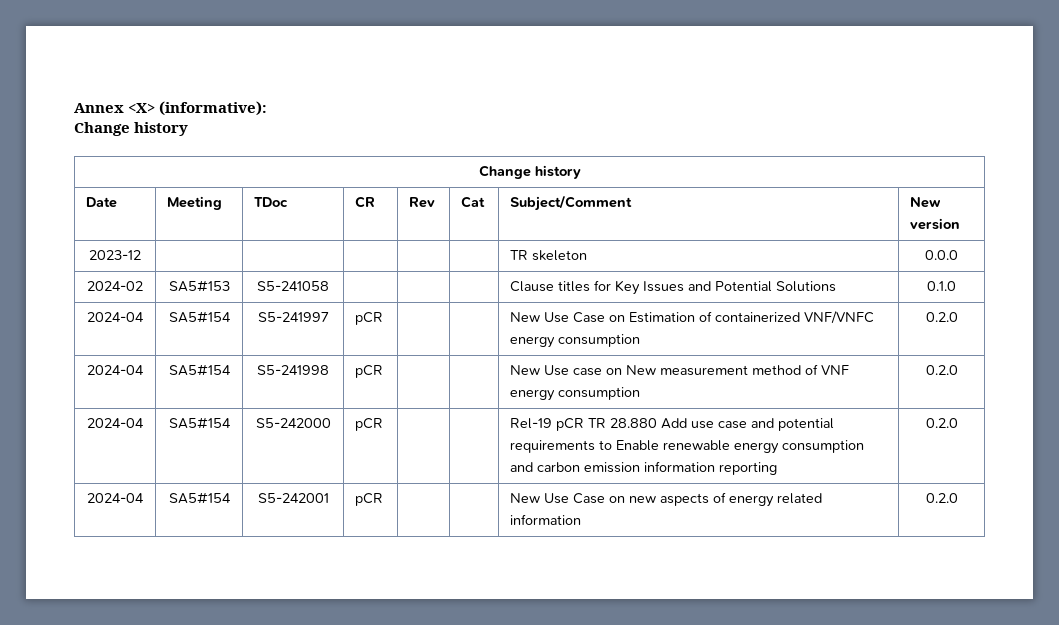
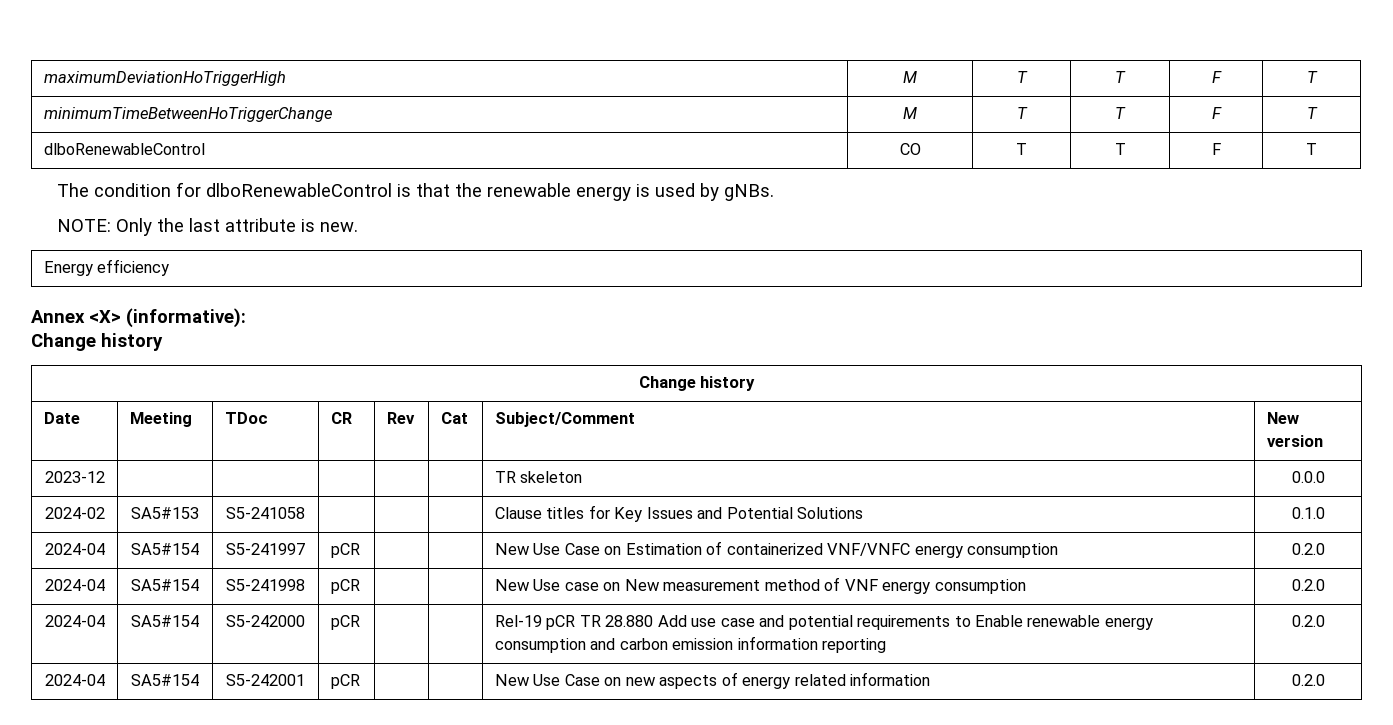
(74, 108) none -> [43,71,286,86] [903,71,917,83] [1016,71,1028,83] [1115,71,1126,83] [1211,71,1222,83] [1306,71,1318,83] [43,107,332,122] [903,107,917,119] [1016,107,1028,119] [1115,107,1126,119] [1211,107,1222,119] [1306,107,1318,119] [43,143,205,155] [899,143,921,155] [1016,143,1027,155] [1114,143,1126,155] [1211,143,1221,155] [1306,143,1317,155] [56,182,774,201] [56,218,358,236] [43,259,170,276] maximumDeviationHoTriggerHigh | M | T | T | F | T // minimumTimeBetweenHoTriggerChange | M | T | T | F | T // dlboRenewableControl | CO | T | T | F | T // The condition for dlboRenewableControl is that the renewable energy is used by gNBs. // NOTE: Only the last attribute is new. // Energy efficiency //

